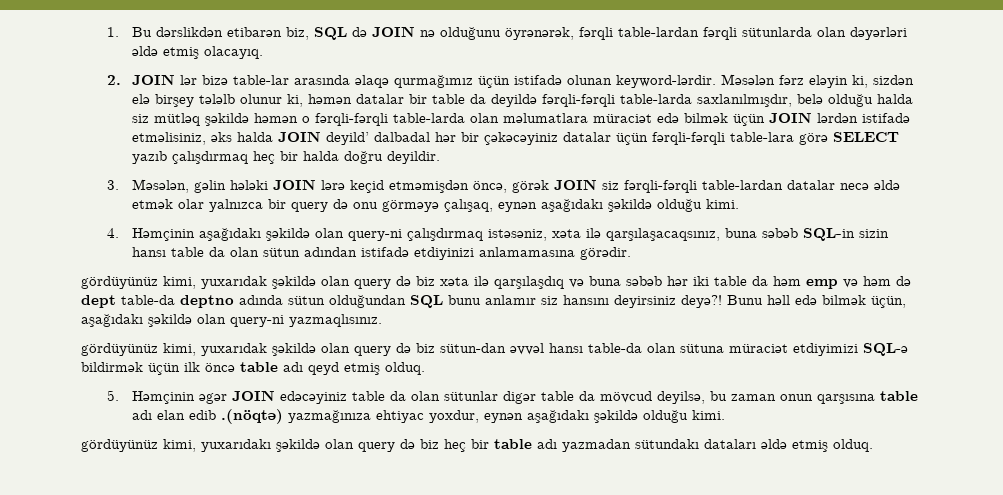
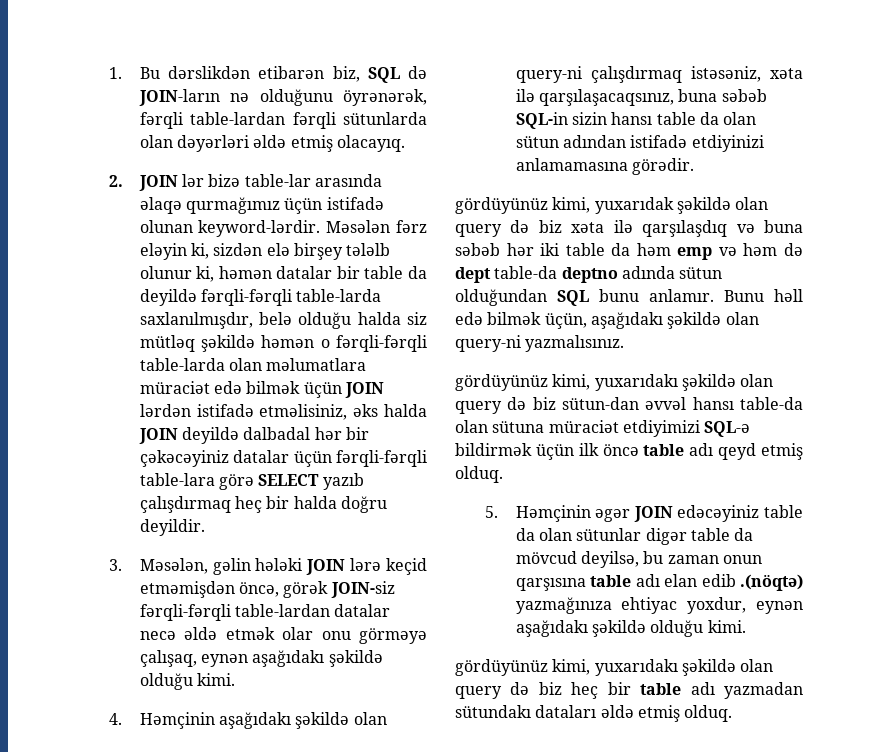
[372,26,416,37] JOIN -> [138,89,220,106] JOIN-ların
[326,132,370,145] deyild’ -> [182,427,240,444] deyildə
[554,179,620,190] JOIN siz -> [330,581,395,598] JOIN-siz
[209,199,349,212] yalnızca bir query də -> (314, 633) none
[485,295,722,308] anlamır siz hansını deyirsiniz deyə?! -> [649,289,714,302] anlamır.
[289,314,382,327] [81,343,267,356] yazmaqlısınız. // gördüyünüz kimi, yuxarıdak -> [525,335,625,352] [455,374,678,391] yazmalısınız. // gördüyünüz kimi, yuxarıdakı

